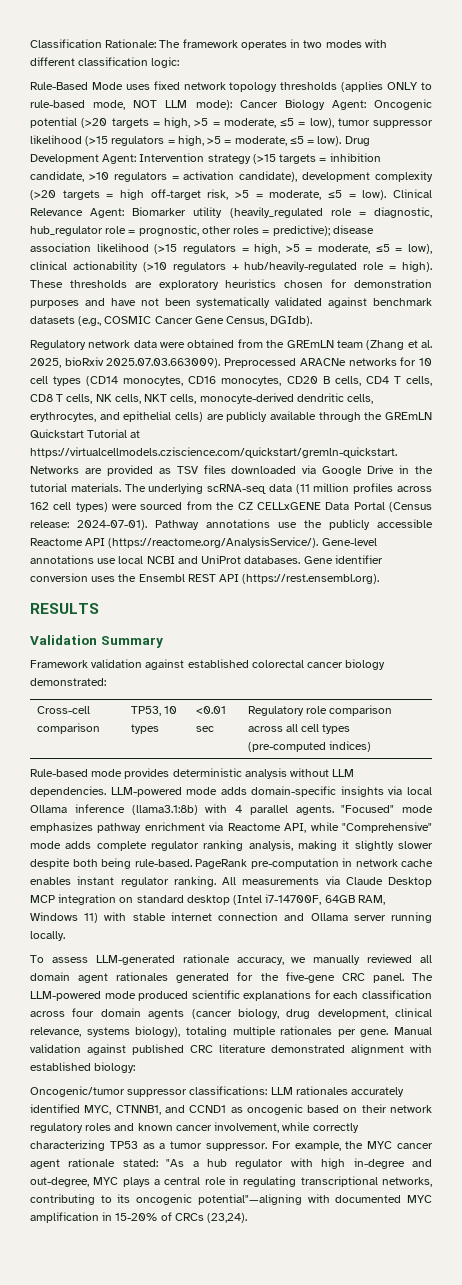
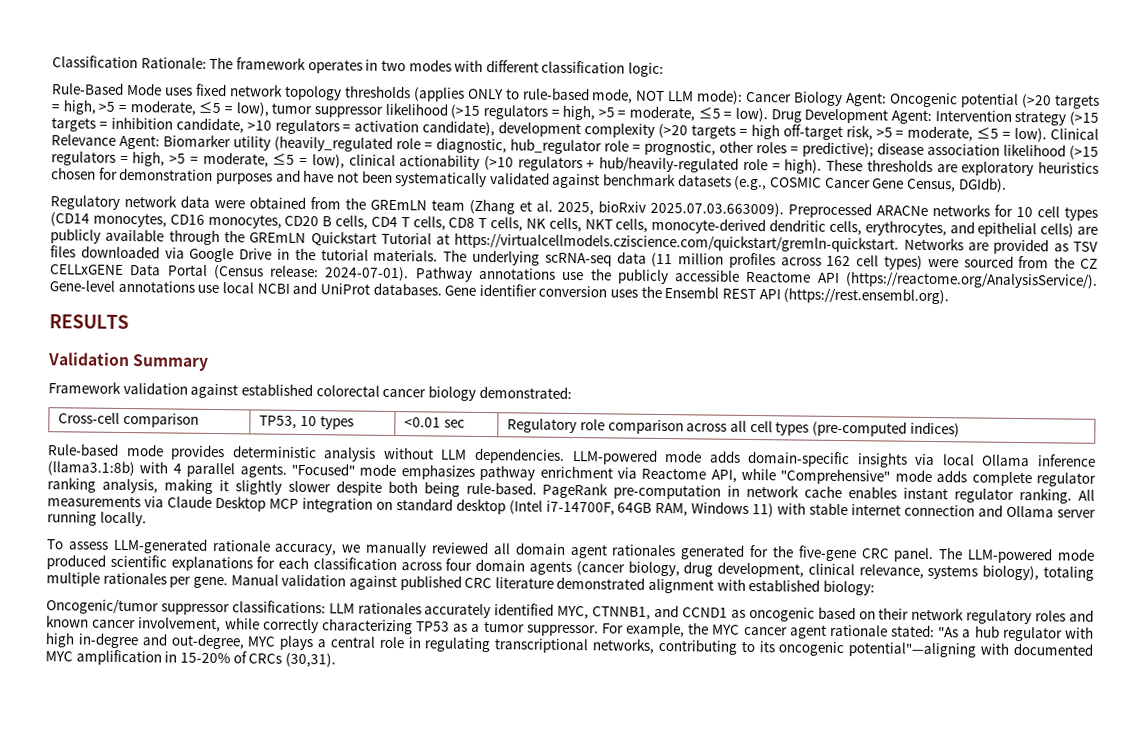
[207,1213,248,1223] (23,24). -> [284,652,336,668] (30,31).

